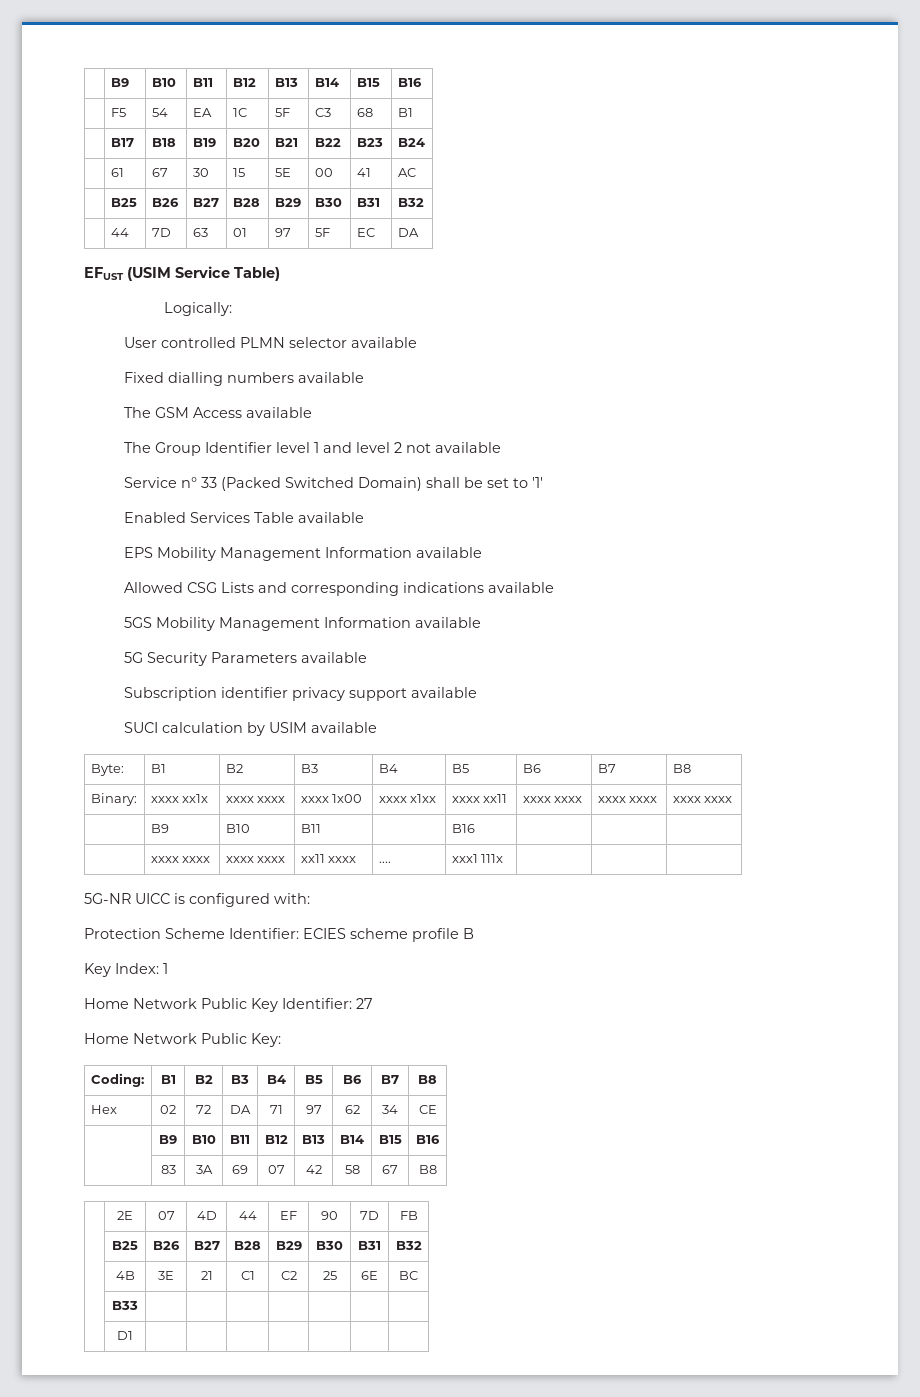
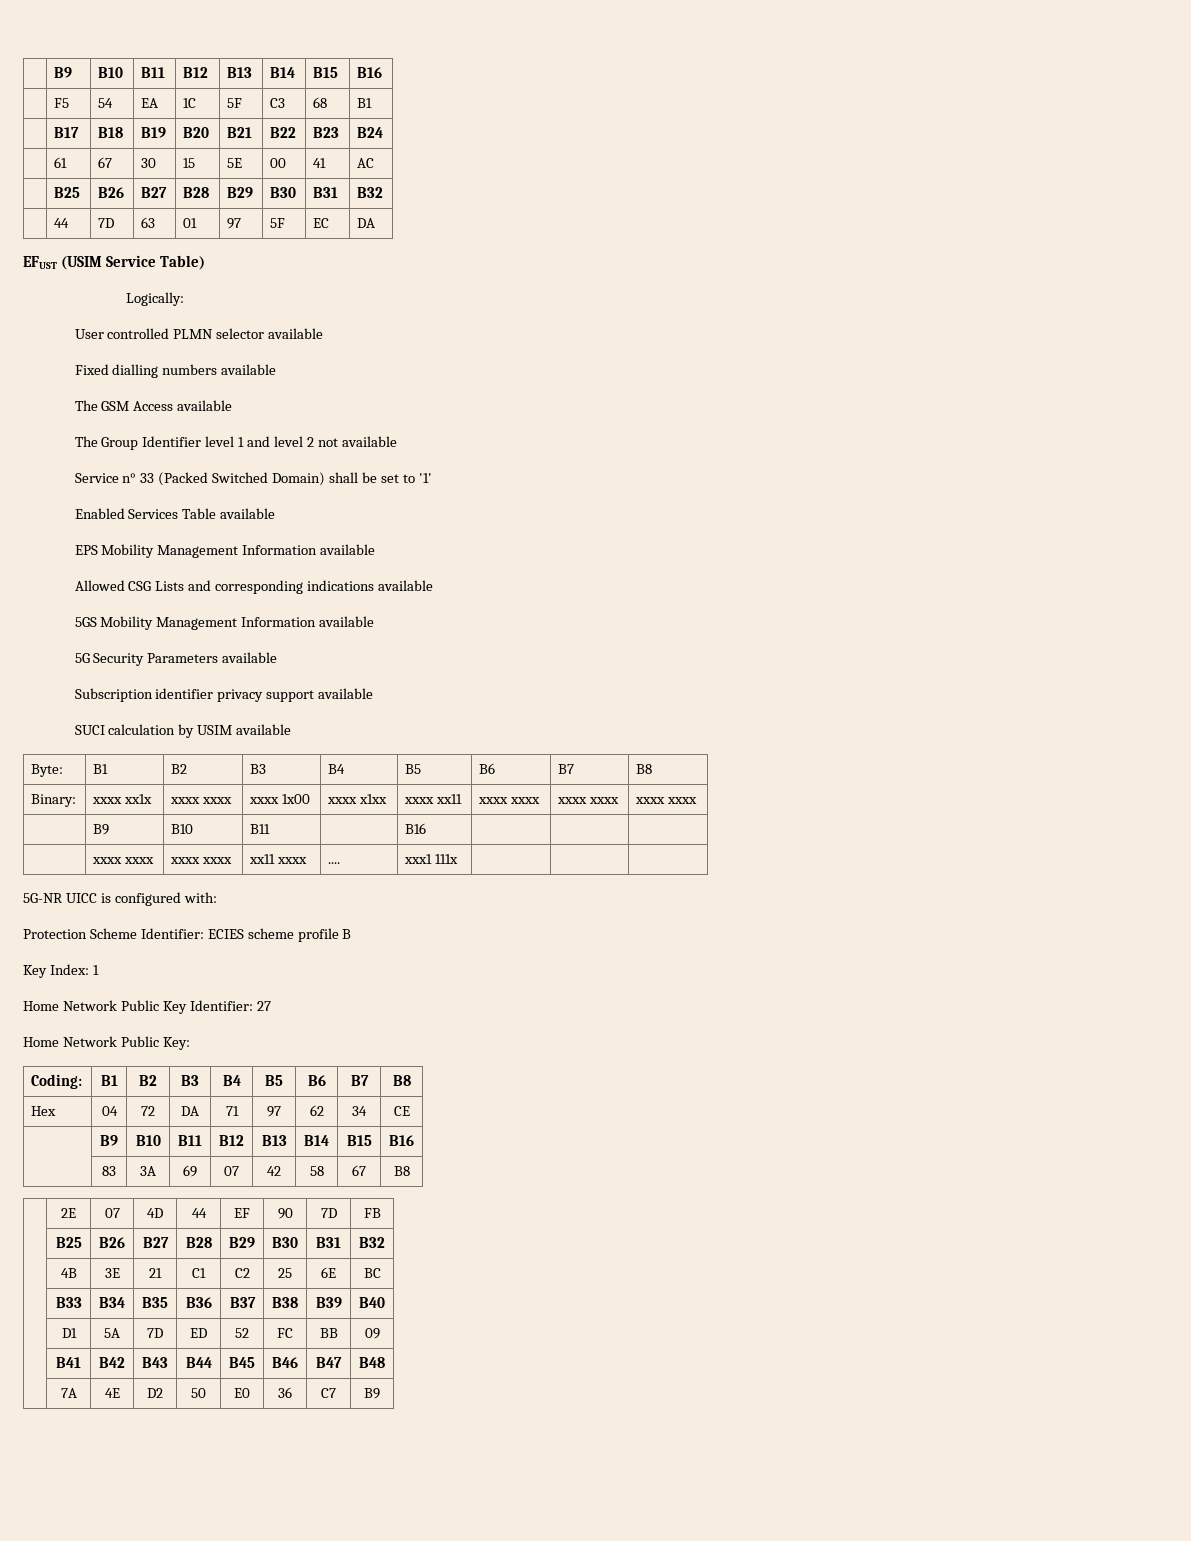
[160,1105,176,1114] 02 -> [101,1106,118,1116] 04
[117,1331,133,1340] | | | | | | // | D1 | | | | | | | -> [99,1297,125,1308] [142,1297,168,1308] [185,1297,212,1308] [229,1297,256,1308] [272,1297,298,1308] [315,1297,342,1308] [359,1297,385,1308] [61,1328,77,1338] [104,1328,120,1338] [147,1328,163,1338] [190,1328,207,1338] [235,1328,249,1338] [277,1328,293,1338] [319,1328,338,1338] [364,1328,380,1339] [56,1357,81,1368] [99,1357,125,1368] [142,1357,168,1368] [185,1357,212,1368] [229,1357,255,1368] [272,1357,298,1368] [316,1357,342,1368] [359,1357,385,1368] [60,1388,77,1398] [104,1388,120,1398] [147,1388,163,1398] [191,1388,206,1398] [234,1388,250,1398] [278,1387,292,1398] [321,1388,336,1398] [364,1388,380,1399] B34 | B35 | B36 | B37 | B38 | B39 | B40 // | D1 | 5A | 7D | ED | 52 | FC | BB | 09 // | B41 | B42 | B43 | B44 | B45 | B46 | B47 | B48 // | 7A | 4E | D2 | 50 | E0 | 36 | C7 | B9

